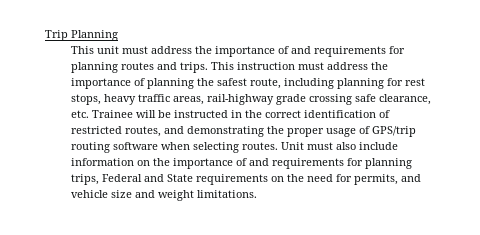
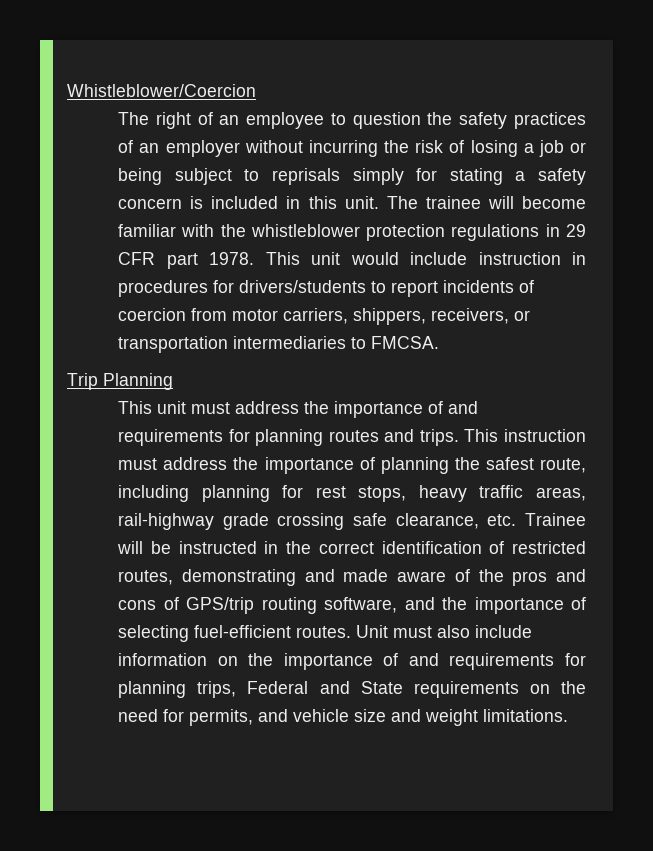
(45, 35) none -> [67,84,256,97] [118,112,587,129] [118,140,587,157] [118,168,586,185] [118,196,587,209] [118,224,586,241] [118,252,586,269] [118,280,535,297] [118,308,531,325] [118,336,440,353] Whistleblower/Coercion // The right of an employee to question the safety practices of an employer without incurring the risk of losing a job or being subject to reprisals simply for stating a safety concern is included in this unit. The trainee will become familiar with the whistleblower protection regulations in 29 CFR part 1978. This unit would include instruction in procedures for drivers/students to report incidents of coercion from motor carriers, shippers, receivers, or transportation intermediaries to FMCSA. //
[164,126,417,137] [71,142,240,153] and demonstrating the proper usage of GPS/trip routing software when selecting -> [181,569,586,586] [118,597,586,614] [118,625,292,642] demonstrating and made aware of the pros and cons of GPS/trip routing software, and the importance of selecting fuel-efficient

